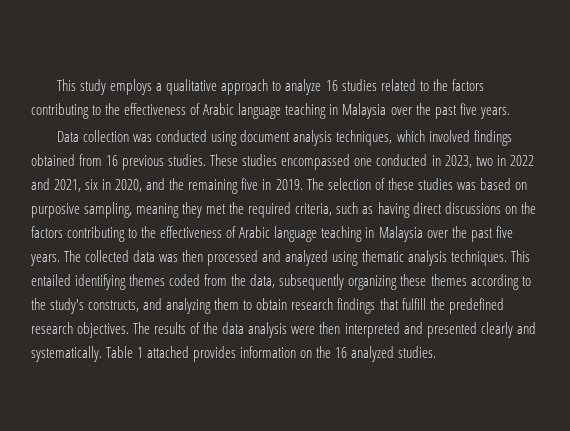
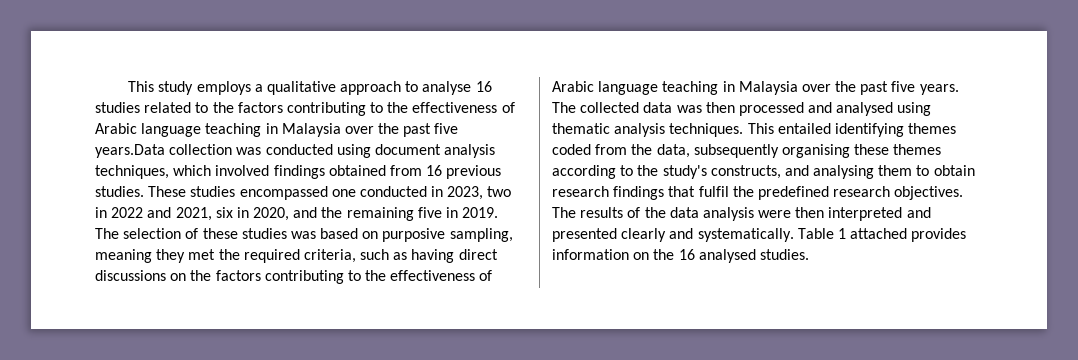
[285,79,322,95] analyze -> [422,81,472,95] analyse
[479,107,510,119] [57,131,80,142] years. // Data -> [95,144,165,158] years.Data
[285,250,329,266] analyzed -> [836,102,894,116] analysed
[348,275,398,290] organizing -> [781,144,850,158] organising
[166,298,212,314] analyzing -> [813,165,875,179] analysing
[401,298,426,310] fulfill -> [698,186,729,197] fulfil
[351,346,395,362] analyzed -> [698,249,756,263] analysed

